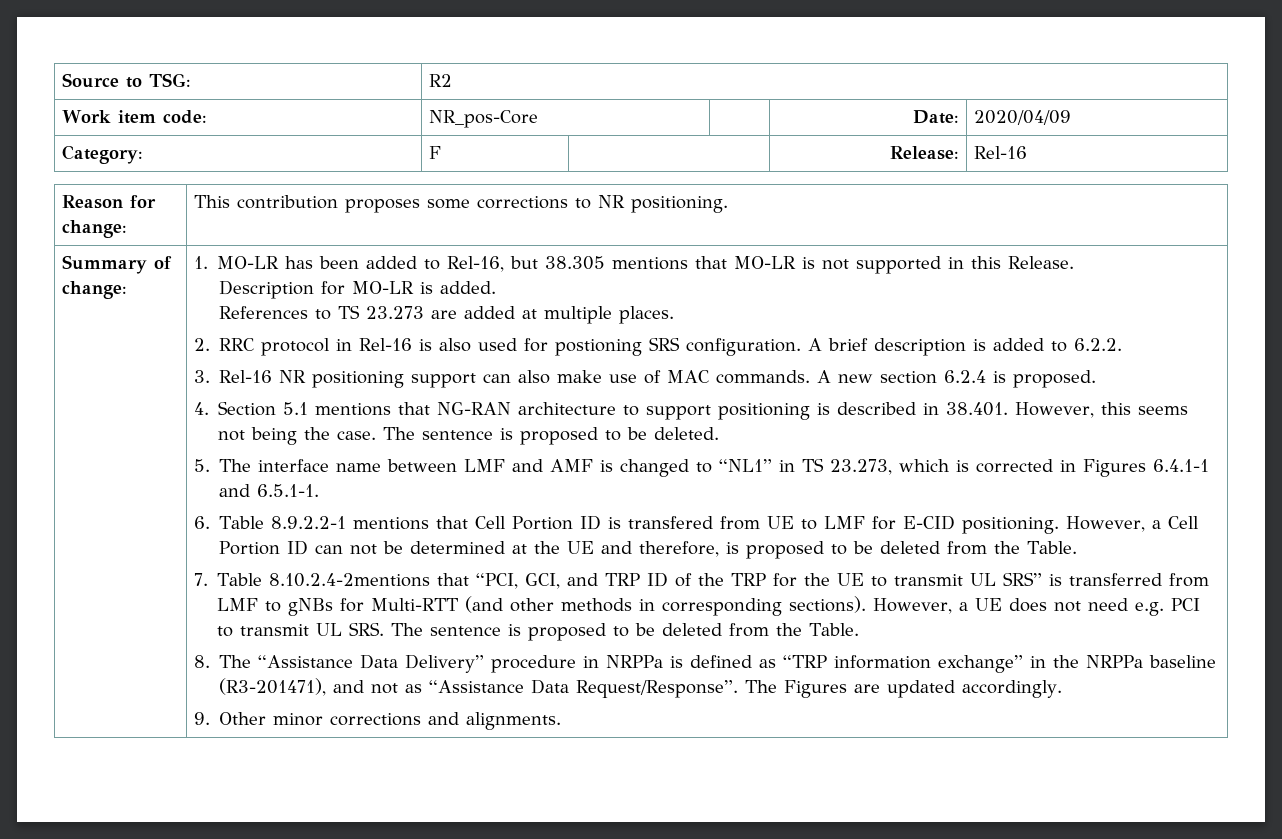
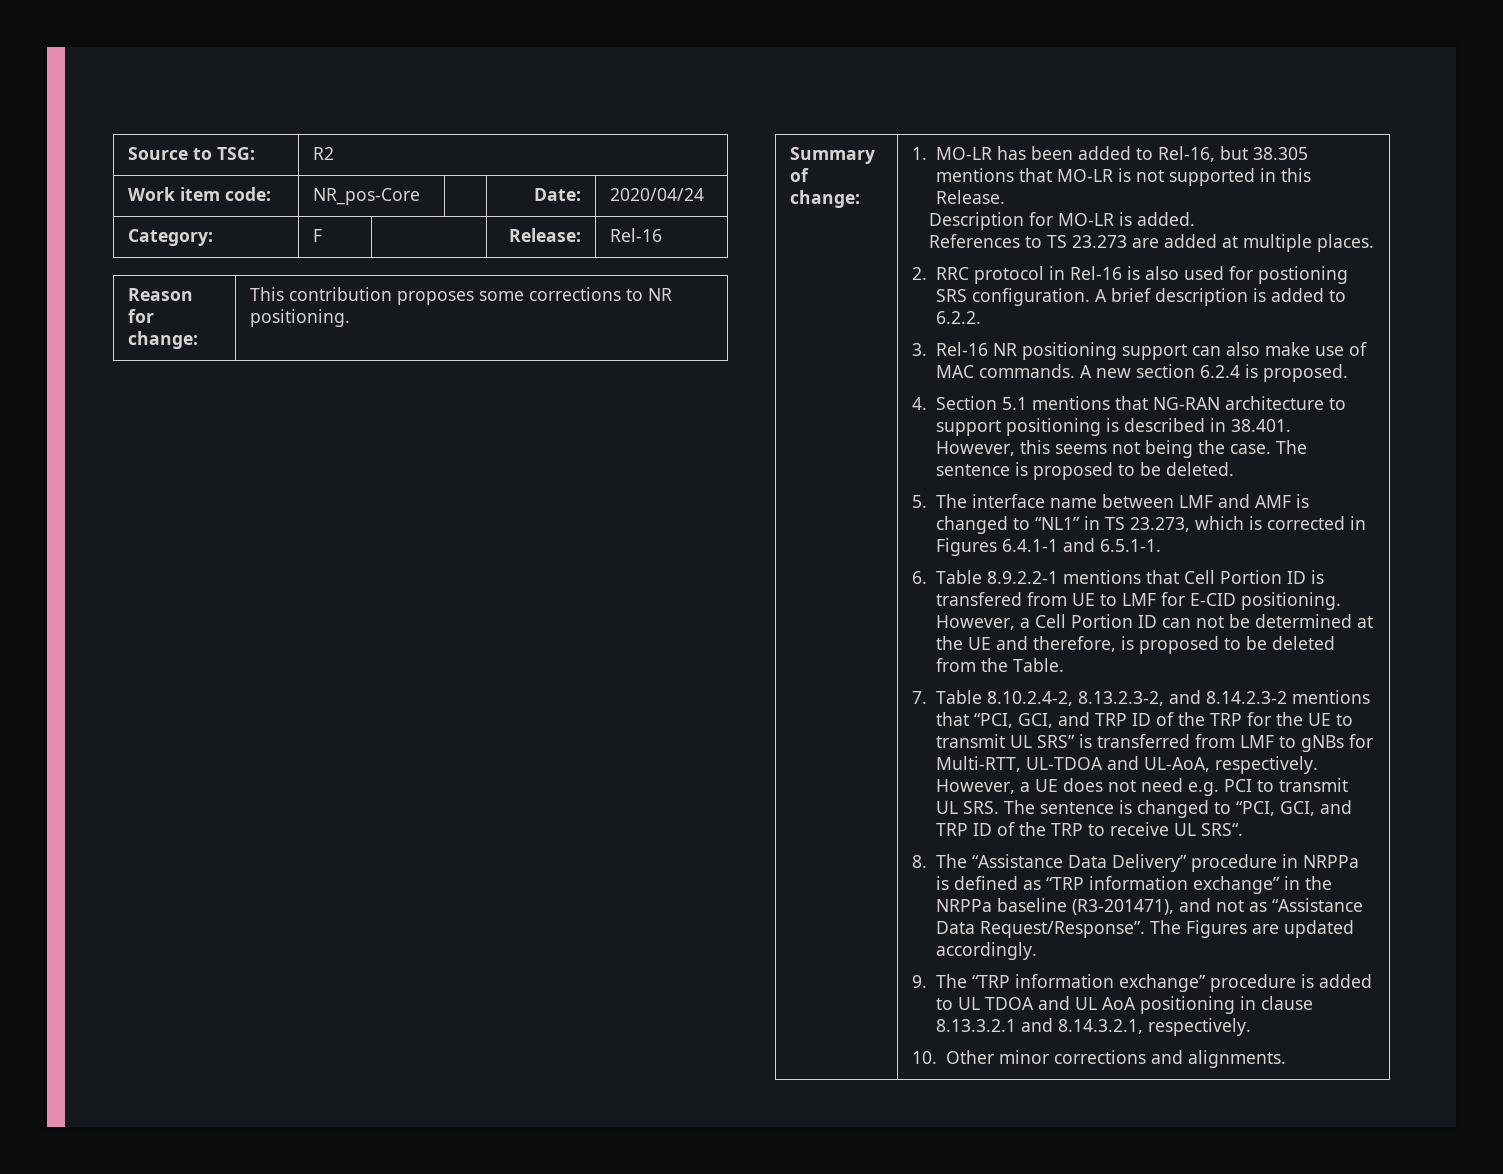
[974,110,1072,125] 2020/04/09 -> [610,188,705,201] 2020/04/24
[269,573,431,587] 8.10.2.4-2mentions -> [987,690,1371,706] 8.10.2.4-2, 8.13.2.3-2, and 8.14.2.3-2 mentions
[371,596,867,616] Multi-RTT (and other methods in corresponding sections). -> [936,756,1319,774] Multi-RTT, UL-TDOA and UL-AoA, respectively.
[528,623,860,641] proposed to be deleted from the Table. -> [1137,800,1353,818] [936,822,1244,836] changed to “PCI, GCI, and TRP ID of the TRP to receive UL SRS“.
(211, 718) none -> [936,974,1373,992] [936,996,1314,1014] [936,1018,1252,1036] [912,1051,938,1064] The “TRP information exchange” procedure is added to UL TDOA and UL AoA positioning in clause 8.13.3.2.1 and 8.14.3.2.1, respectively. // 10.

